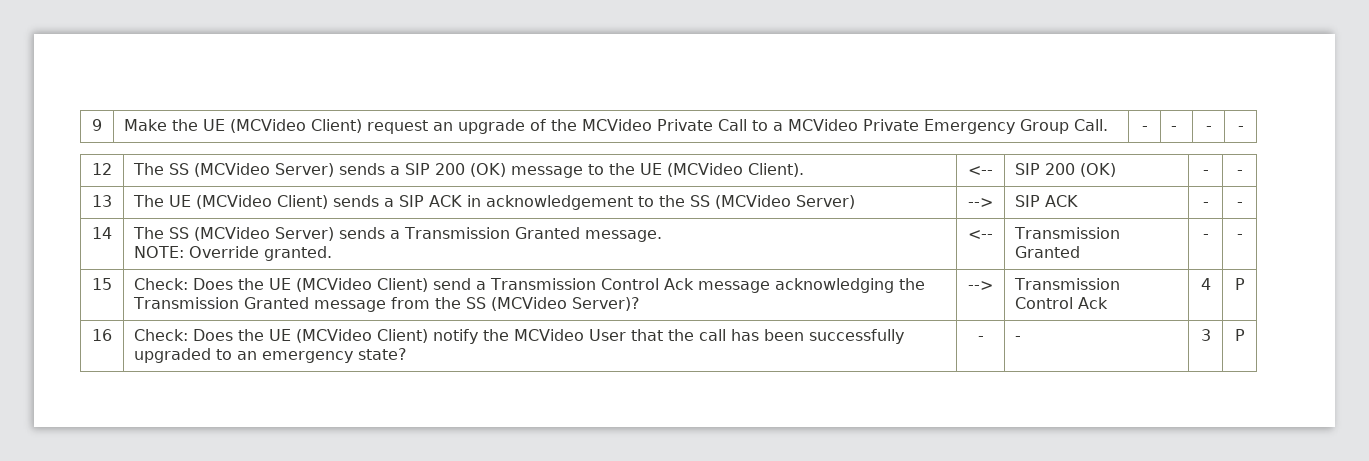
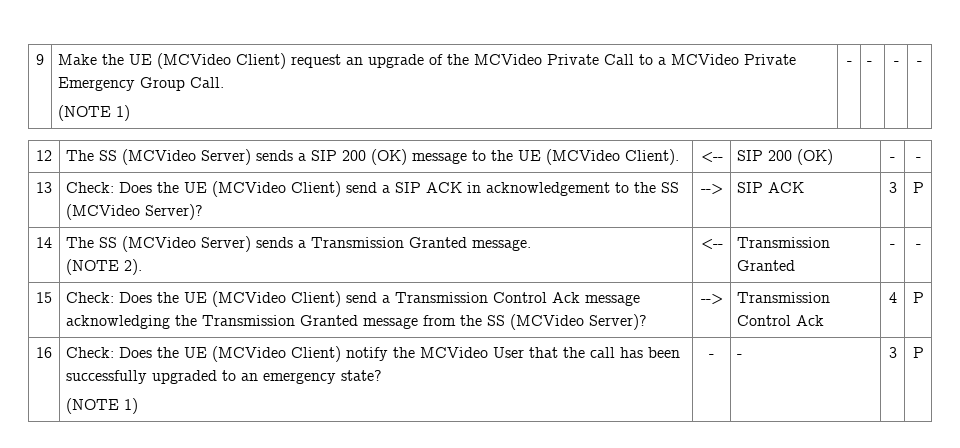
(1109, 125) none -> [58,105,131,121] // (NOTE 1)
[133,195,380,209] The UE (MCVideo Client) sends -> [66,181,378,197] Check: Does the UE (MCVideo Client) send
[796,195,856,209] Server) -> [145,204,204,220] Server)?
[1202,202,1209,207] [1236,202,1243,207] - | - -> [888,182,897,193] [912,182,924,193] 3 | P
[134,246,333,261] NOTE: Override granted. -> [66,259,143,275] (NOTE 2).
(408, 354) none -> [66,398,139,414] // (NOTE 1)

